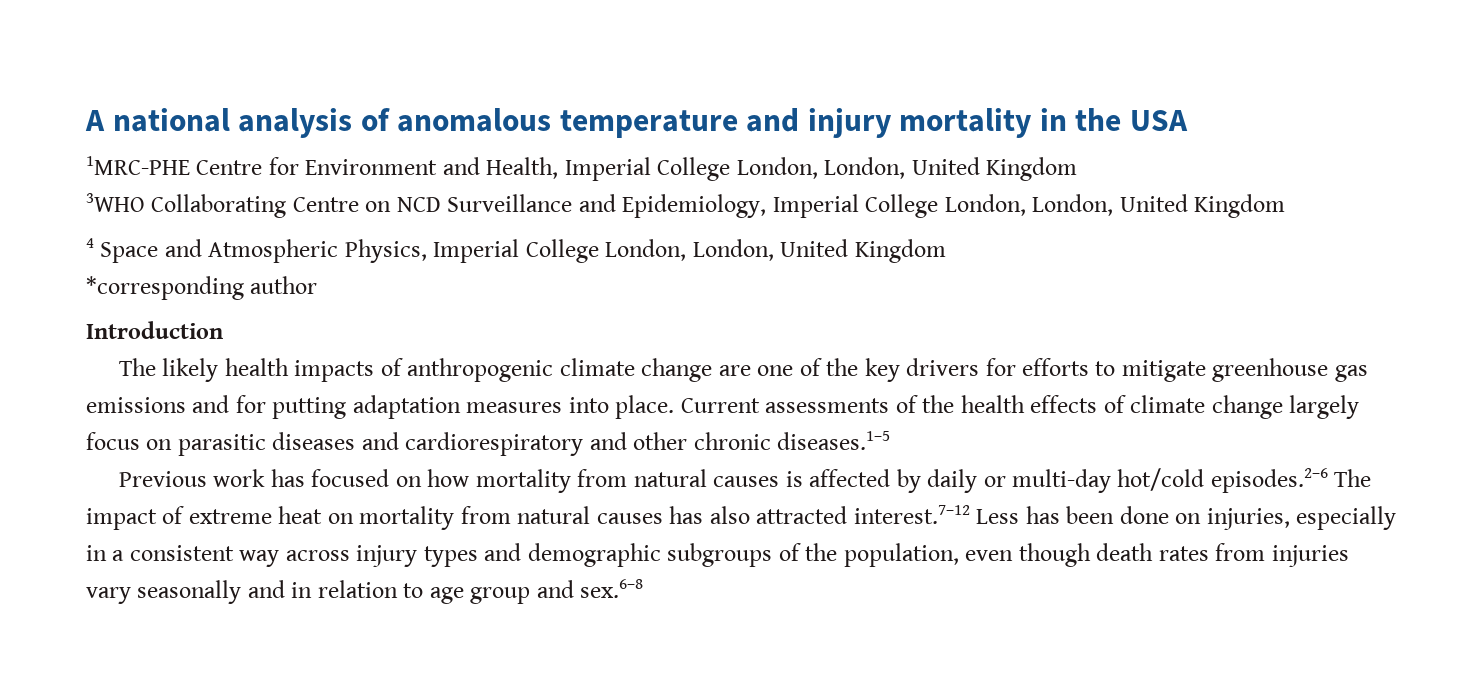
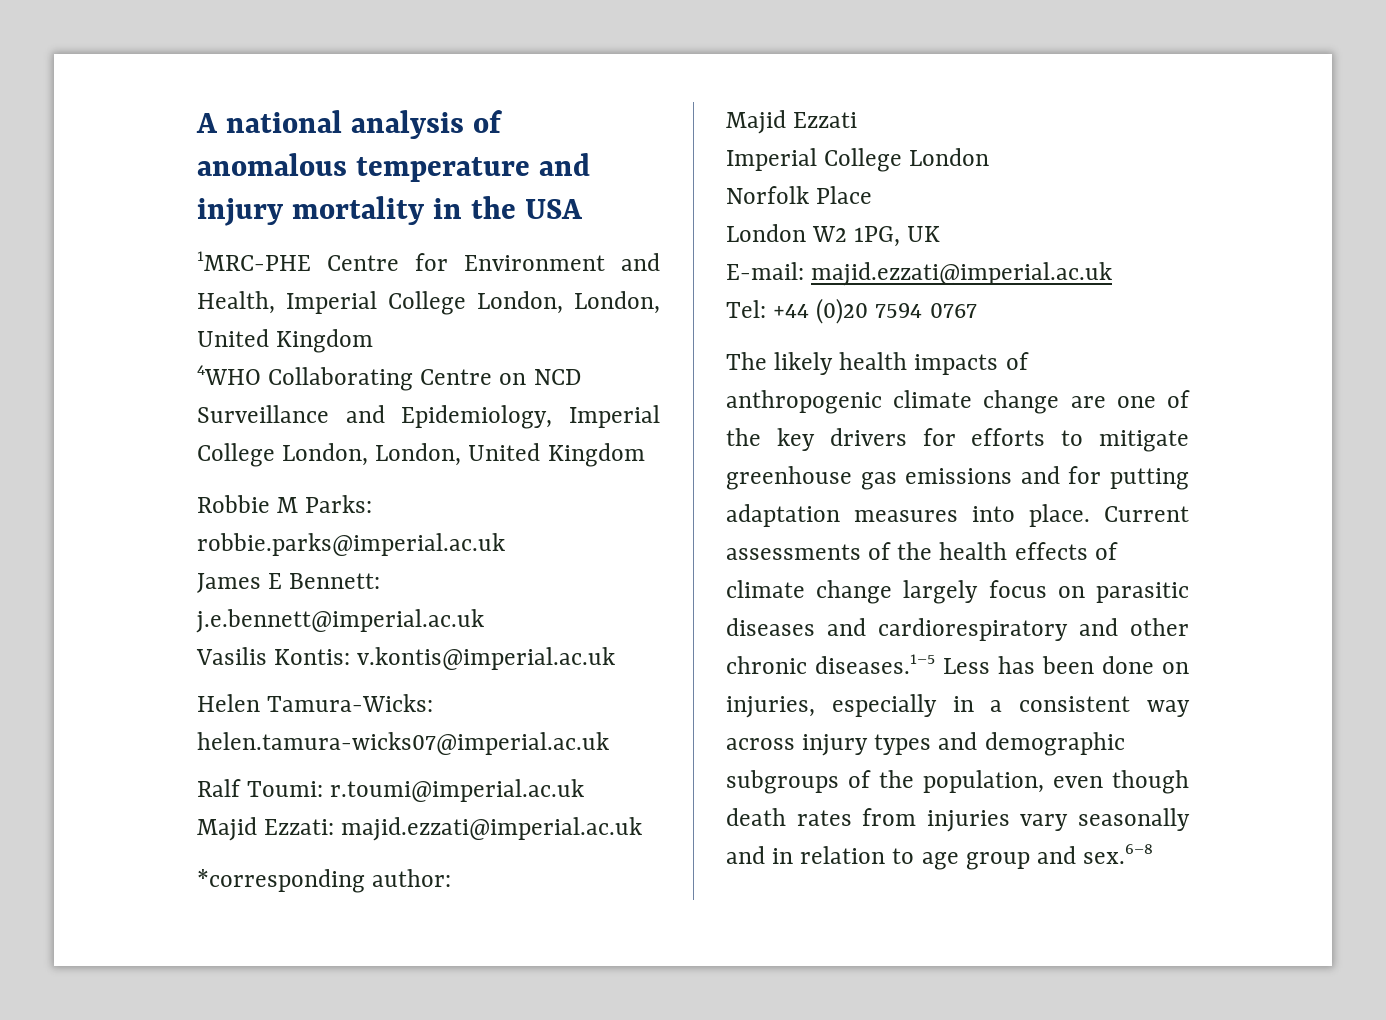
[86,193,145,212] 3WHO -> [197,365,261,385] 4WHO
[86,238,946,263] [86,276,318,300] [86,321,223,339] 4 Space and Atmospheric Physics, Imperial College London, London, United Kingdom // *corresponding author // Introduction -> [197,495,373,513] [197,533,505,556] [197,573,381,593] [196,609,484,633] [196,647,616,670] [197,694,434,712] [197,732,609,755] [197,779,585,802] [197,817,643,841] [197,869,452,893] [726,110,858,134] [726,148,990,172] [726,186,873,204] [726,224,941,247] [726,262,1113,286] [726,298,977,324] Robbie M Parks: robbie.parks@imperial.ac.uk // James E Bennett: j.e.bennett@imperial.ac.uk // Vasilis Kontis: v.kontis@imperial.ac.uk // Helen Tamura-Wicks: helen.tamura-wicks07@imperial.ac.uk // Ralf Toumi: r.toumi@imperial.ac.uk // Majid Ezzati: majid.ezzati@imperial.ac.uk // *corresponding author: // Majid Ezzati // Imperial College London // Norfolk Place // London W2 1PG, UK // E-mail: majid.ezzati@imperial.ac.uk // Tel: +44 (0)20 7594 0767
[118,468,1372,493] [86,505,970,530] // Previous work has focused on how mortality from natural causes is affected by daily or multi-day hot/cold episodes.2–6 The impact of extreme heat on mortality from natural causes has also attracted interest.7–12 -> (935, 664) none

